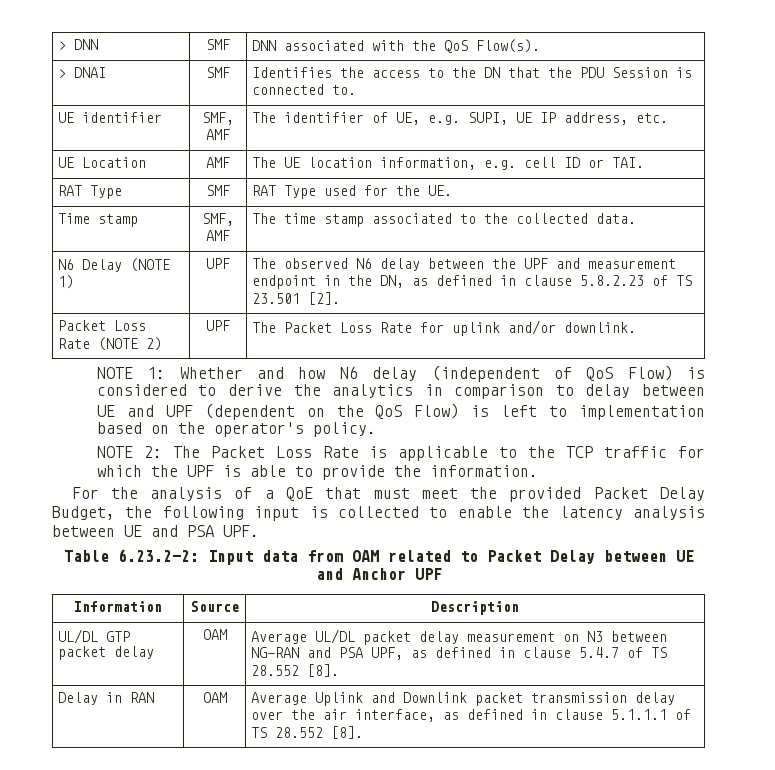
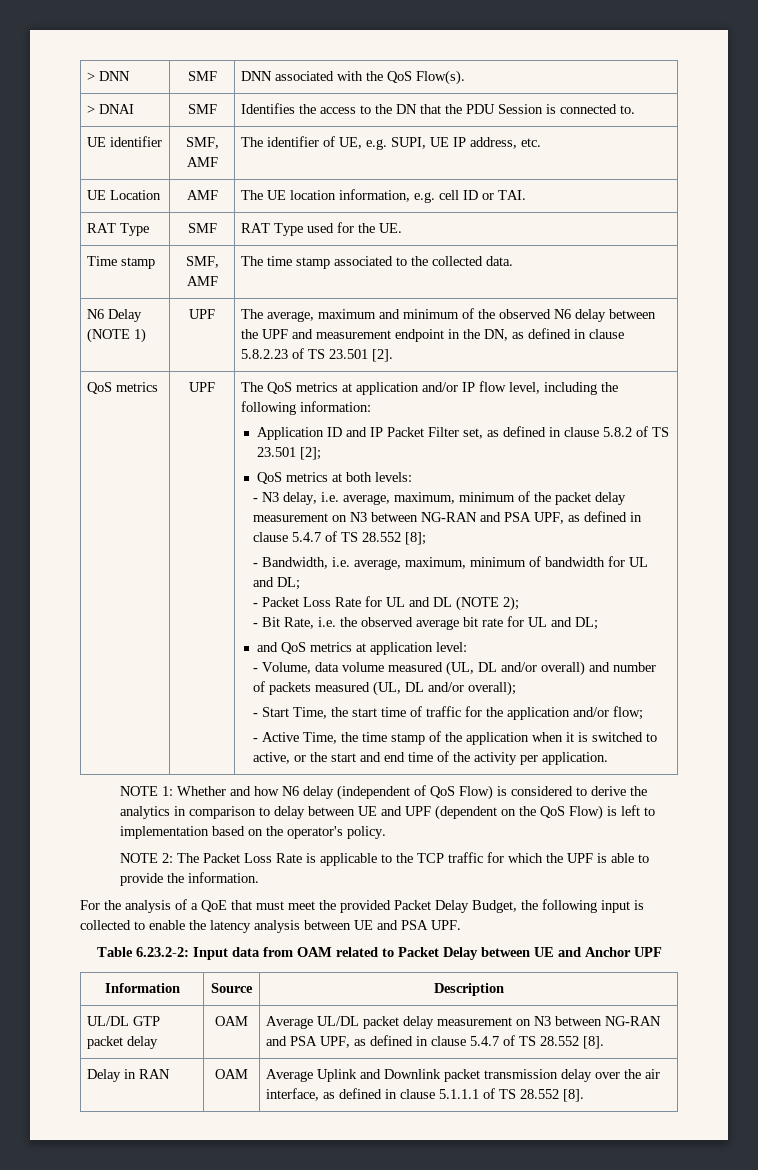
(277, 263) none -> [267,308,496,322] average, maximum and minimum of the
[58,320,147,331] [58,337,163,351] [206,320,230,331] [252,320,637,336] Packet Loss Rate (NOTE 2) | UPF | The Packet Loss Rate for uplink and/or downlink. -> [87,382,159,394] [189,382,215,392] [241,381,619,395] [241,401,372,415] [257,426,670,440] [257,447,322,460] [257,472,413,484] [253,491,627,505] [253,511,643,524] [253,531,427,545] [253,556,649,570] [253,577,301,590] [253,596,520,611] [253,616,599,630] [257,642,468,655] [253,661,657,676] [253,681,517,696] [253,706,644,720] [253,731,658,745] [253,751,609,765] QoS metrics | UPF | The QoS metrics at application and/or IP flow level, including the following information: // Application ID and IP Packet Filter set, as defined in clause 5.8.2 of TS 23.501 [2]; // QoS metrics at both levels: // - N3 delay, i.e. average, maximum, minimum of the packet delay measurement on N3 between NG-RAN and PSA UPF, as defined in clause 5.4.7 of TS 28.552 [8]; // - Bandwidth, i.e. average, maximum, minimum of bandwidth for UL and DL; // - Packet Loss Rate for UL and DL (NOTE 2); // - Bit Rate, i.e. the observed average bit rate for UL and DL; // and QoS metrics at application level: // - Volume, data volume measured (UL, DL and/or overall) and number of packets measured (UL, DL and/or overall); // - Start Time, the start time of traffic for the application and/or flow; // - Active Time, the time stamp of the application when it is switched to active, or the start and end time of the activity per application.

